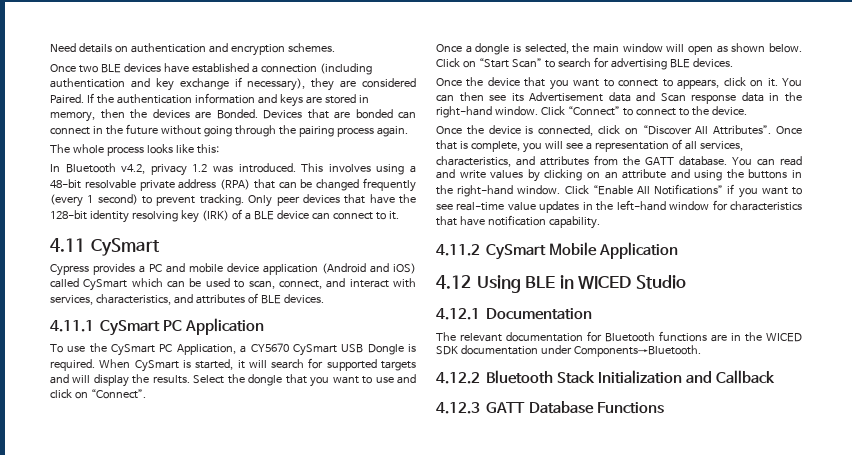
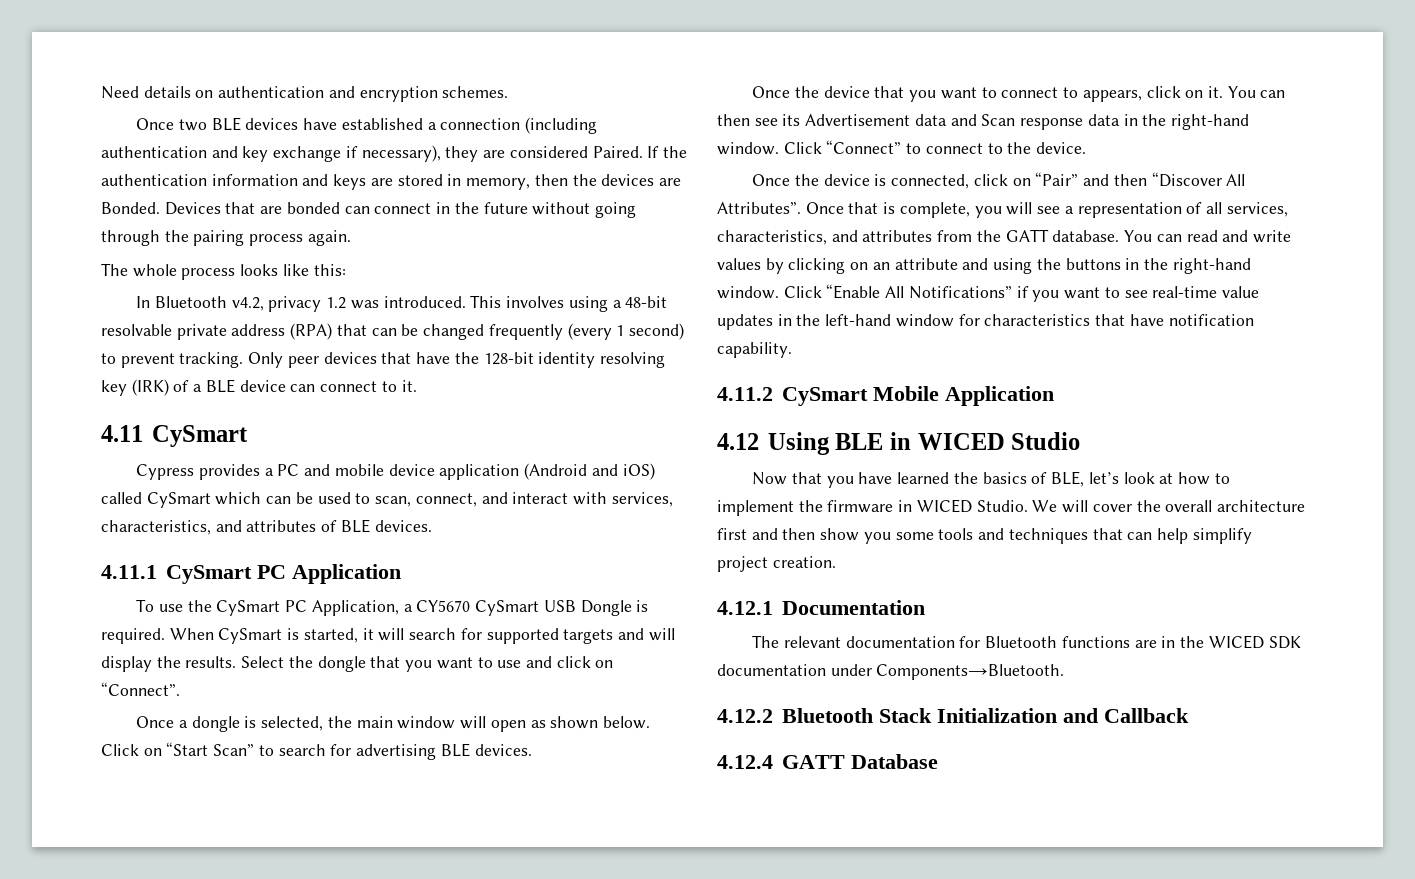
(638, 131) none -> [1035,172,1147,186] “Pair” and then
(686, 282) none -> [752,471,1230,488] [717,499,1305,516] [717,528,1252,544] [717,556,836,572] // Now that you have learned the basics of BLE, let’s look at how to implement the firmware in WICED Studio. We will cover the overall architecture first and then show you some tools and techniques that can help simplify project creation.
[436,402,480,414] 4.12.3 -> [717,755,773,769] 4.12.4
[596,402,664,414] Functions -> (938, 761) none

